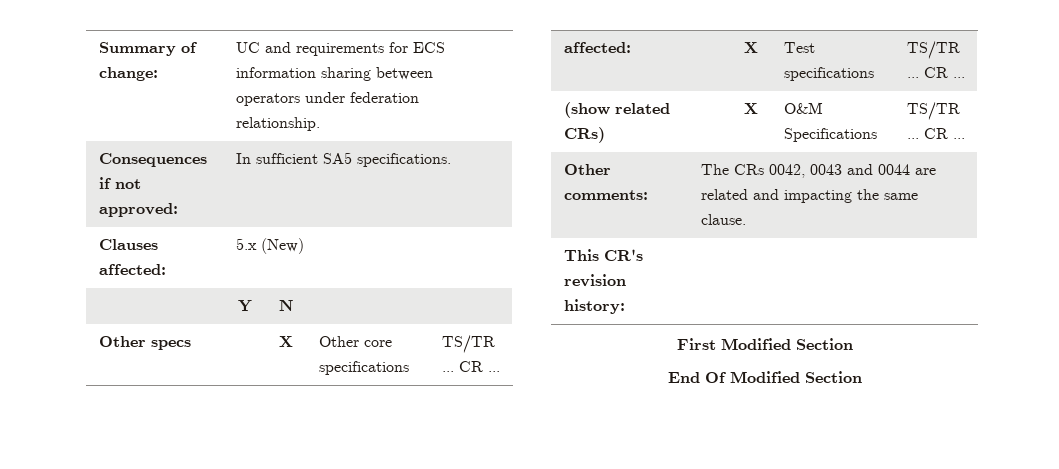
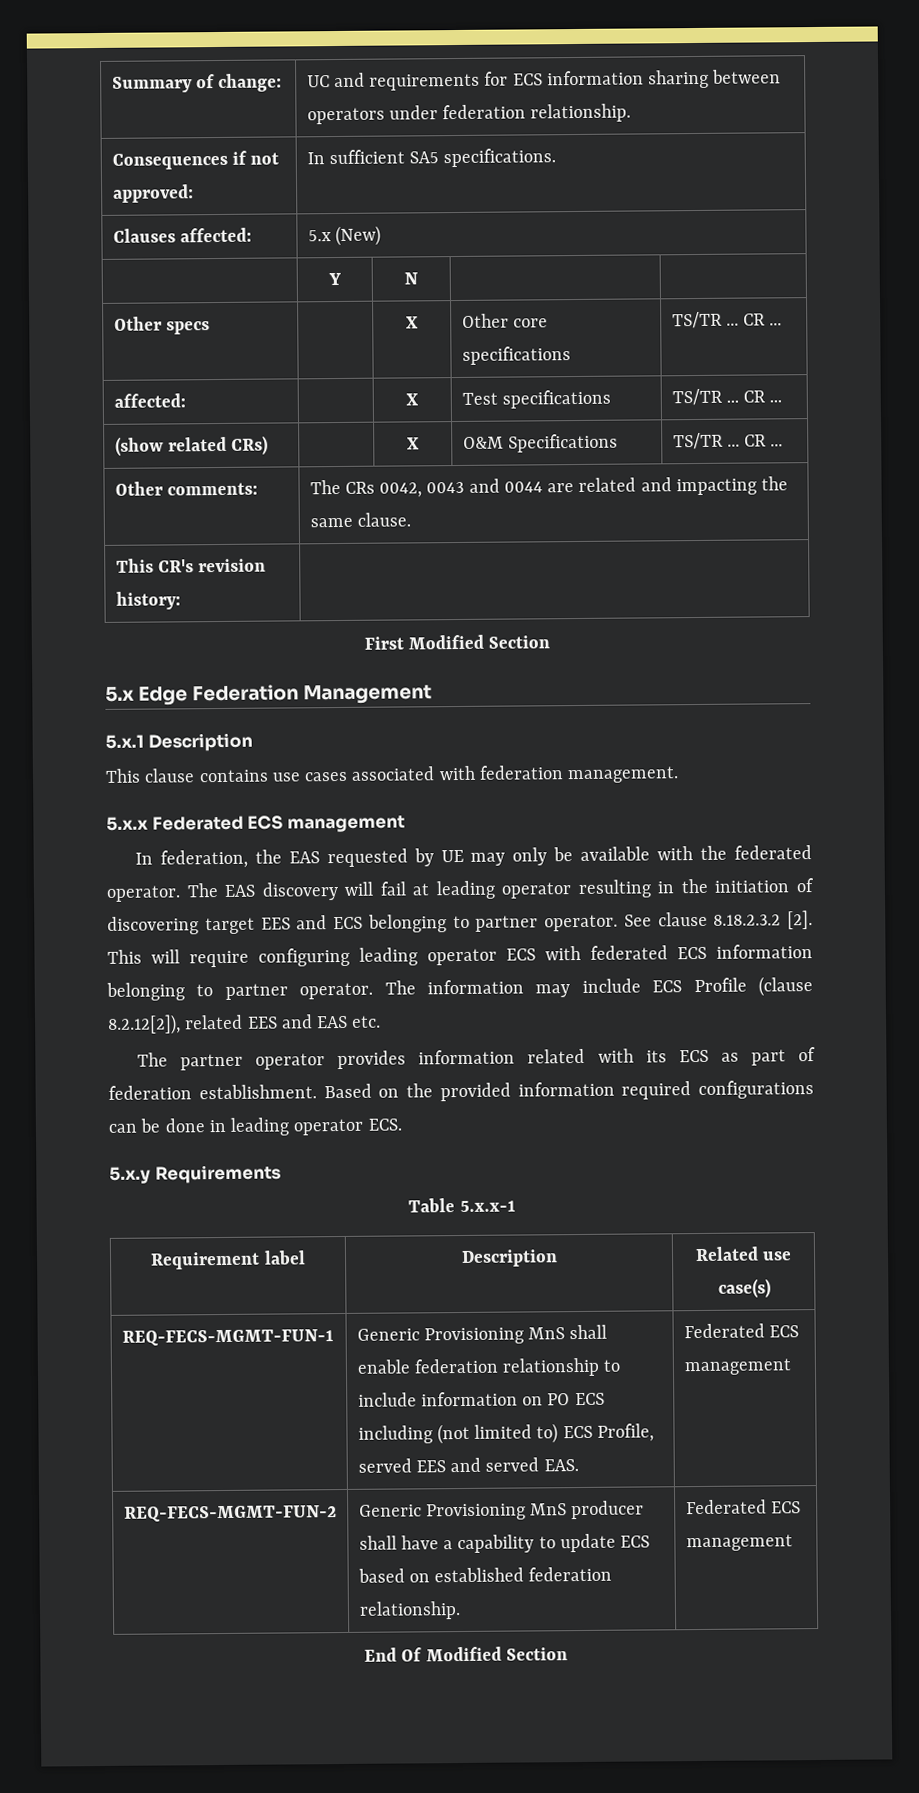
(853, 344) none -> [105,684,433,706] [105,732,253,752] [105,765,680,784] [106,815,405,833] [134,845,812,869] [106,878,815,902] [107,910,813,935] [107,944,813,968] [106,976,813,1001] [107,1014,382,1035] [136,1047,816,1071] [108,1080,814,1102] [108,1117,402,1136] [109,1164,281,1184] [408,1198,516,1213] [150,1250,306,1270] [460,1249,558,1267] [694,1246,793,1262] [717,1278,771,1298] [121,1329,334,1346] [356,1324,608,1345] [356,1357,621,1377] [357,1391,605,1407] [357,1423,654,1445] [357,1457,579,1473] [683,1323,799,1339] [683,1358,792,1376] [123,1505,337,1522] [358,1500,645,1521] [358,1533,651,1554] [357,1566,613,1583] [358,1601,461,1620] [685,1499,801,1515] [685,1534,793,1552] // 5.x Edge Federation Management // 5.x.1 Description // This clause contains use cases associated with federation management. // 5.x.x Federated ECS management // In federation, the EAS requested by UE may only be available with the federated operator. The EAS discovery will fail at leading operator resulting in the initiation of discovering target EES and ECS belonging to partner operator. See clause 8.18.2.3.2 [2]. This will require configuring leading operator ECS with federated ECS information belonging to partner operator. The information may include ECS Profile (clause 8.2.12[2]), related EES and EAS etc. // The partner operator provides information related with its ECS as part of federation establishment. Based on the provided information required configurations can be done in leading operator ECS. // 5.x.y Requirements // Table 5.x.x-1 // Requirement label | Description | Related use case(s) // REQ-FECS-MGMT-FUN-1 | Generic Provisioning MnS shall enable federation relationship to include information on PO ECS including (not limited to) ECS Profile, served EES and served EAS. | Federated ECS management // REQ-FECS-MGMT-FUN-2 | Generic Provisioning MnS producer shall have a capability to update ECS based on established federation relationship. | Federated ECS management

